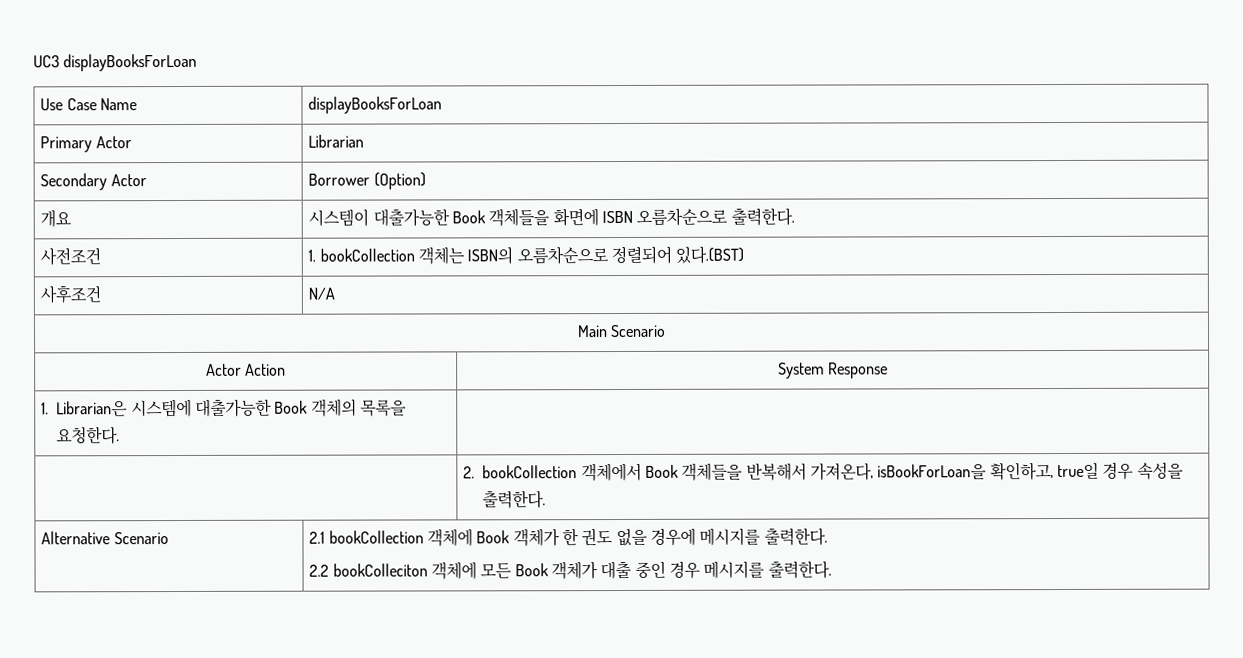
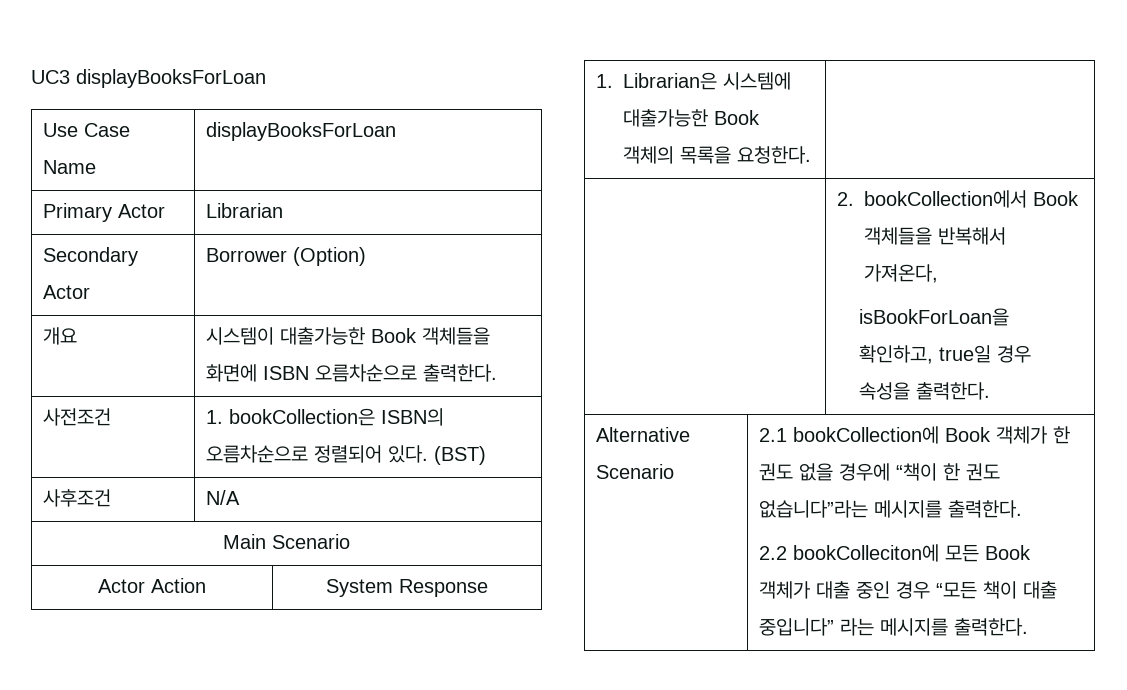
[319,246,466,265] bookCollection 객체는 -> [228,408,375,426] bookCollection은
[675,245,745,264] 있다.(BST) -> [387,445,486,465] 있다. (BST)
[482,462,642,482] bookCollection 객체에서 -> [863,190,1027,208] bookCollection에서
(874, 471) none -> (938, 273) //
[328,528,474,547] bookCollection 객체에 -> [792,426,939,444] bookCollection에
(696, 536) none -> [895,463,1000,481] [758,500,868,518] “책이 한 권도 없습니다”라는
[332,561,478,580] bookColleciton 객체에 -> [792,544,939,562] bookColleciton에
(701, 569) none -> [935,581,1057,599] [758,618,874,636] “모든 책이 대출 중입니다” 라는

